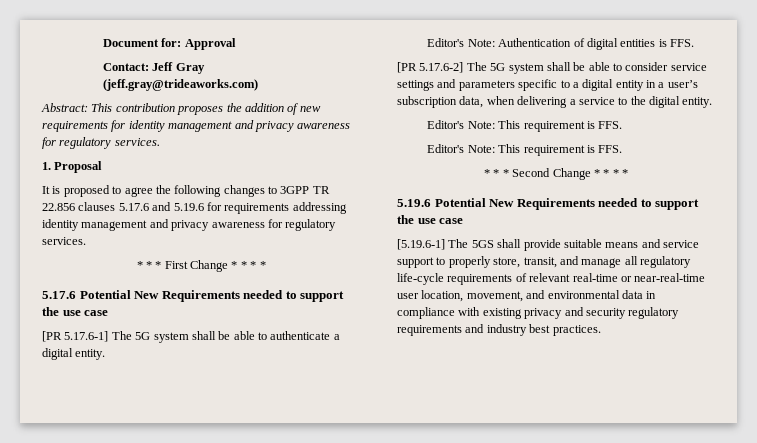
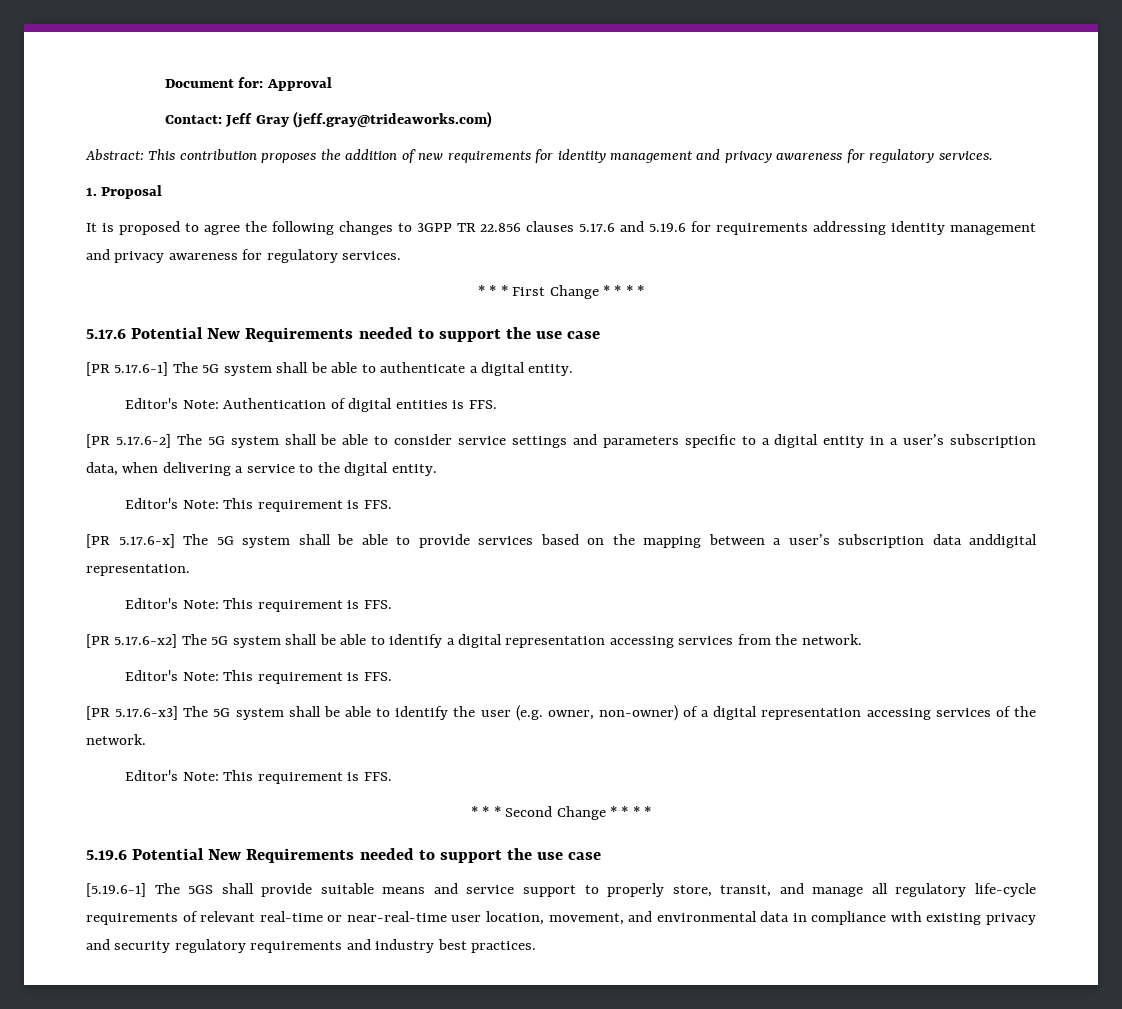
(623, 125) none -> [86,534,1037,548] [86,564,190,576] [125,598,392,612] [86,634,862,648] [125,670,392,684] [86,705,1036,721] [86,734,146,745] // [PR 5.17.6-x] The 5G system shall be able to provide services based on the mapping between a user’s subscription data anddigital representation. // Editor's Note: This requirement is FFS. // [PR 5.17.6-x2] The 5G system shall be able to identify a digital representation accessing services from the network. // Editor's Note: This requirement is FFS. // [PR 5.17.6-x3] The 5G system shall be able to identify the user (e.g. owner, non-owner) of a digital representation accessing services of the network.

